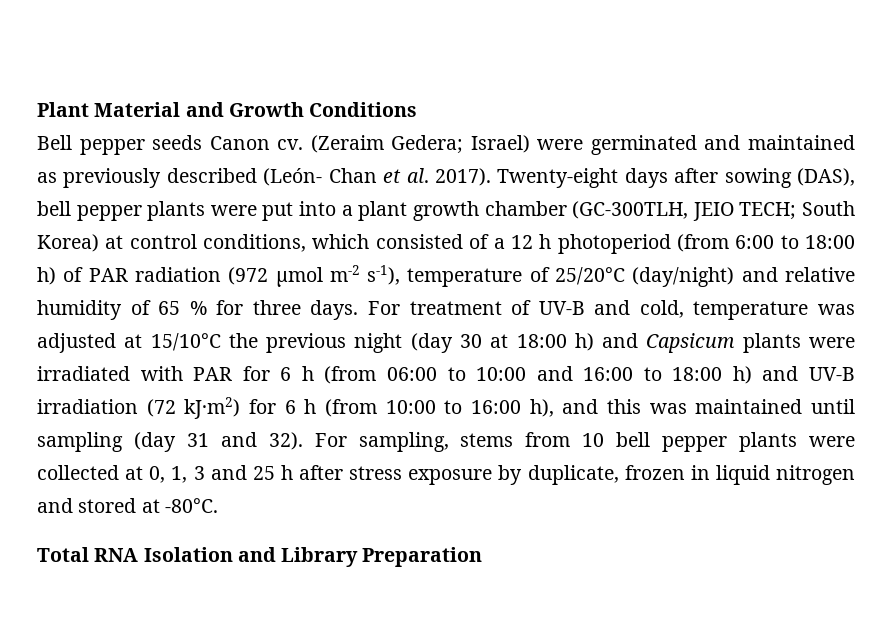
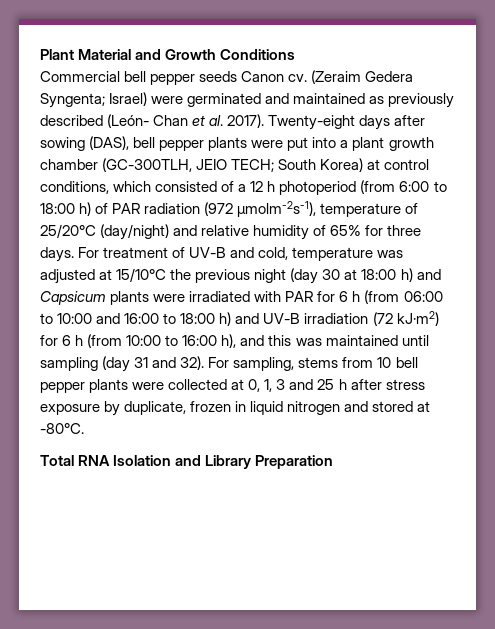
[37,135,72,150] Bell -> [40,71,147,82] Commercial bell
[391,135,464,154] Gedera; -> [365,71,414,82] [40,93,105,108] Gedera Syngenta;
[275,265,401,287] μmol m-2 s-1), -> [237,201,317,217] μmolm-2s-1),
[158,301,207,315] 65 % -> [330,225,362,236] 65%

